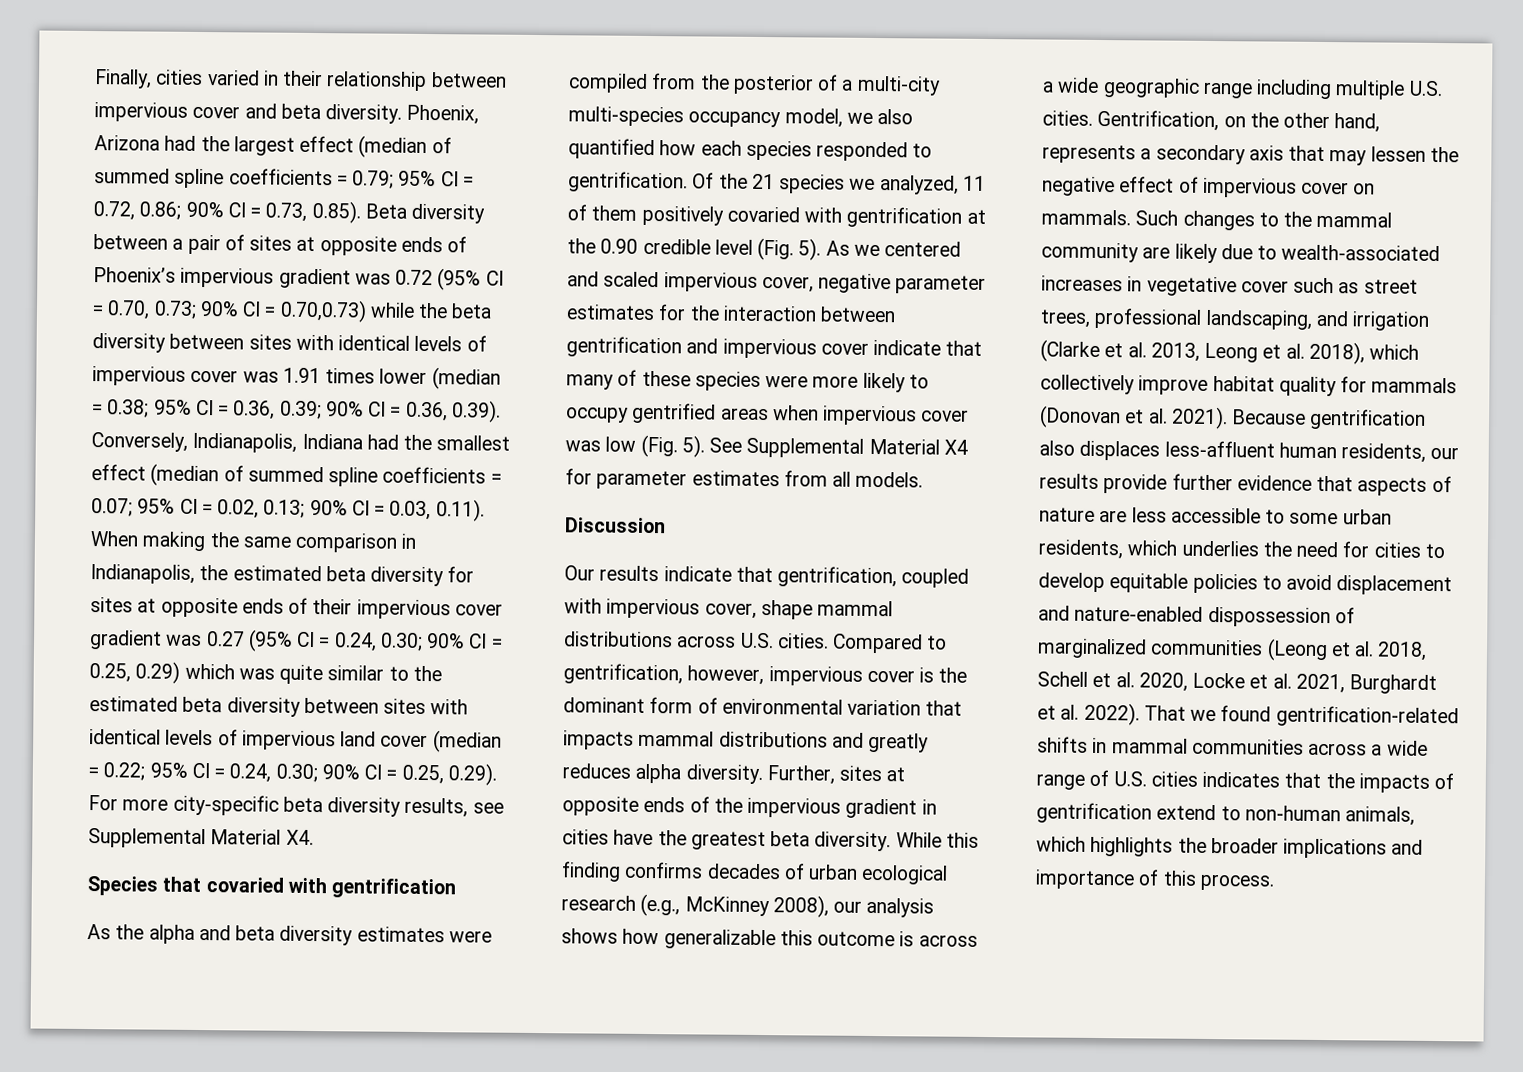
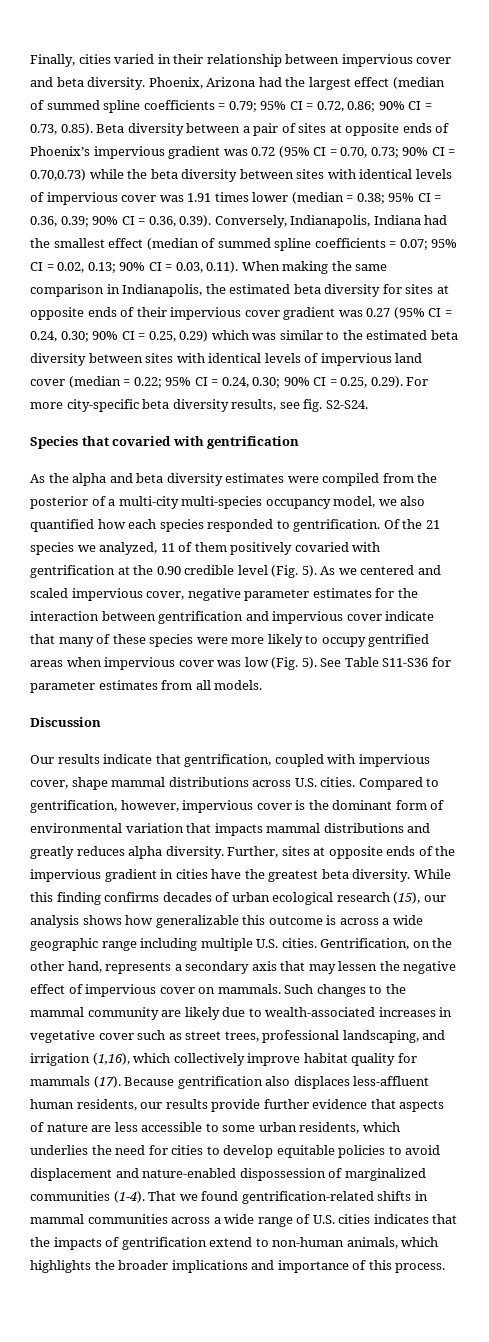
[279,664,324,685] quite -> (277, 336) none
[88,828,314,849] Supplemental Material X4. -> [303,399,368,412] fig. S2-S24.
[746,437,968,458] Supplemental Material X4 -> [344,657,429,667] Table S11-S36
[640,893,829,918] (e.g., McKinney 2008), -> [393,892,421,904] (15),
[1040,339,1365,365] (Clarke et al. 2013, Leong et al. 2018), -> [92,1053,130,1065] (1,16),
[1039,405,1228,430] (Donovan et al. 2021). -> [93,1076,121,1088] (17).
[1266,638,1428,662] [1037,671,1438,695] [1037,702,1140,726] (Leong et al. 2018, Schell et al. 2020, Locke et al. 2021, Burghardt et al. 2022). -> [113,1191,145,1203] (1-4).

